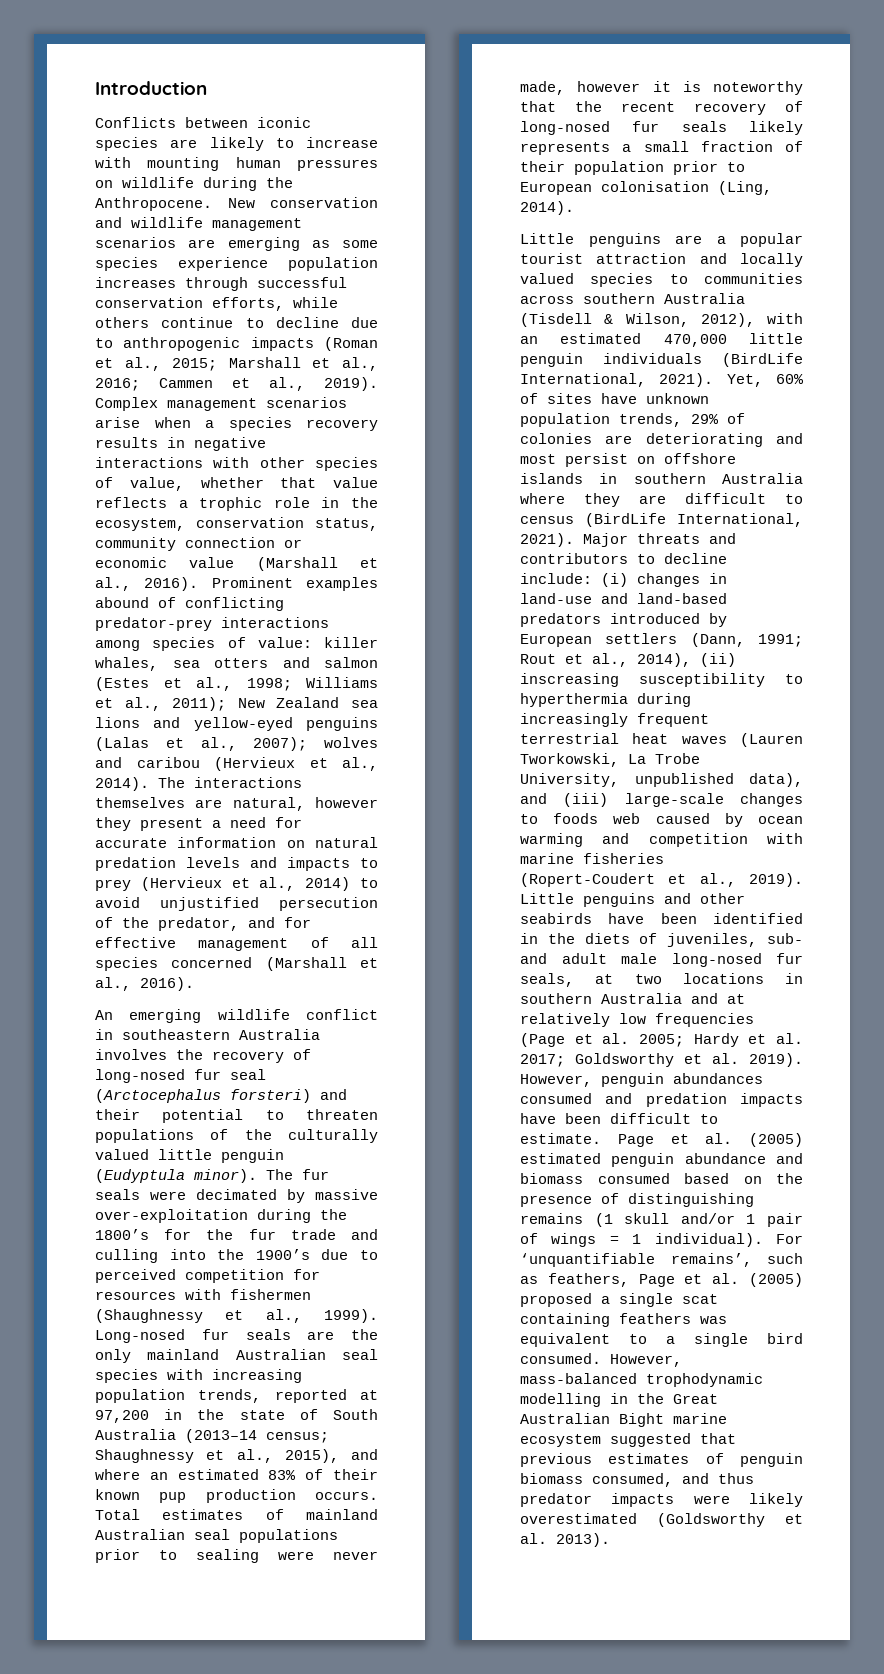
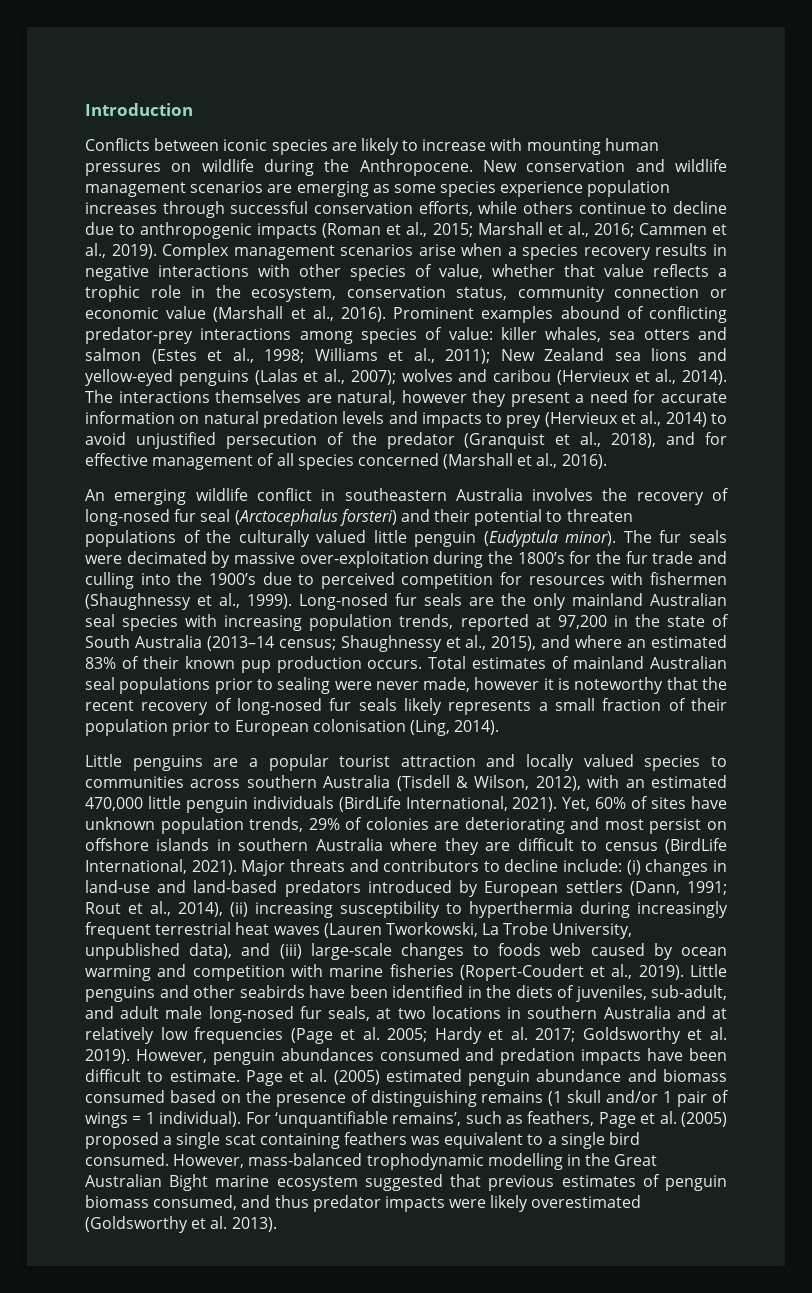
[158,917,239,931] predator, -> [386,432,657,449] predator (Granquist et al., 2018),
[520,673,619,687] inscreasing -> [255,902,333,918] increasing
[767,933,803,944] sub- -> [651,985,727,1000] sub-adult,

